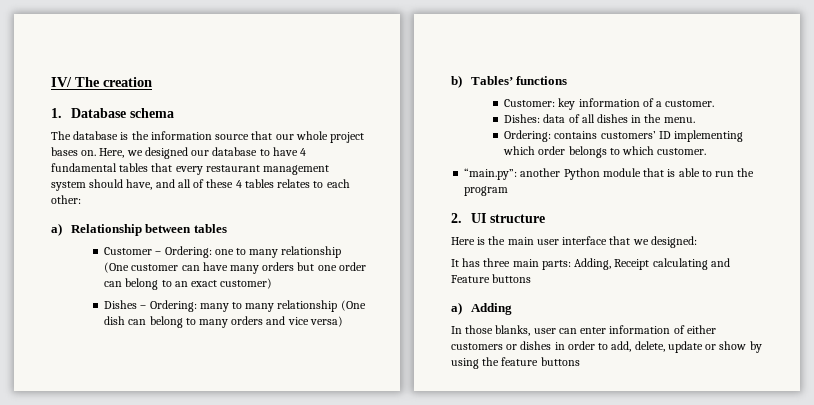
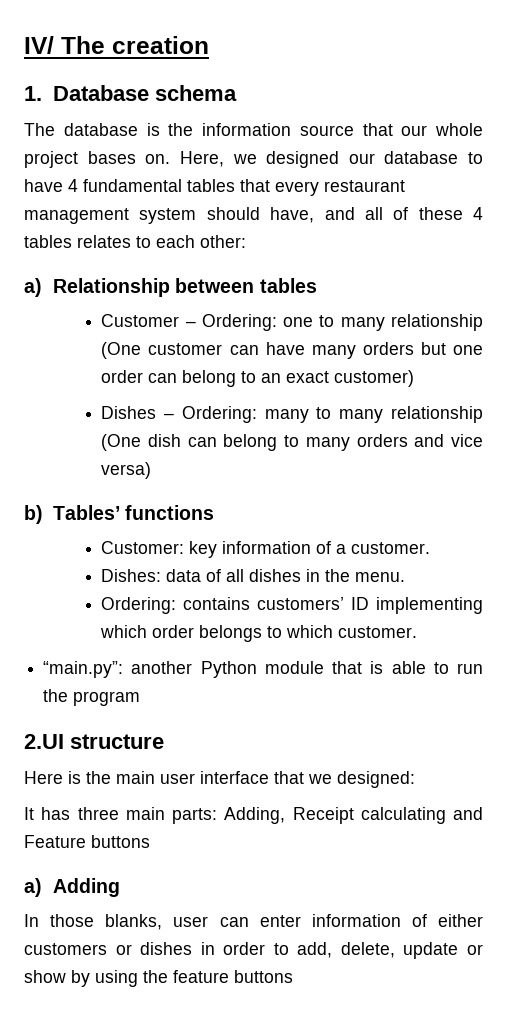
[451,213,486,223] 2. UI -> [24,734,64,749] 2.UI

